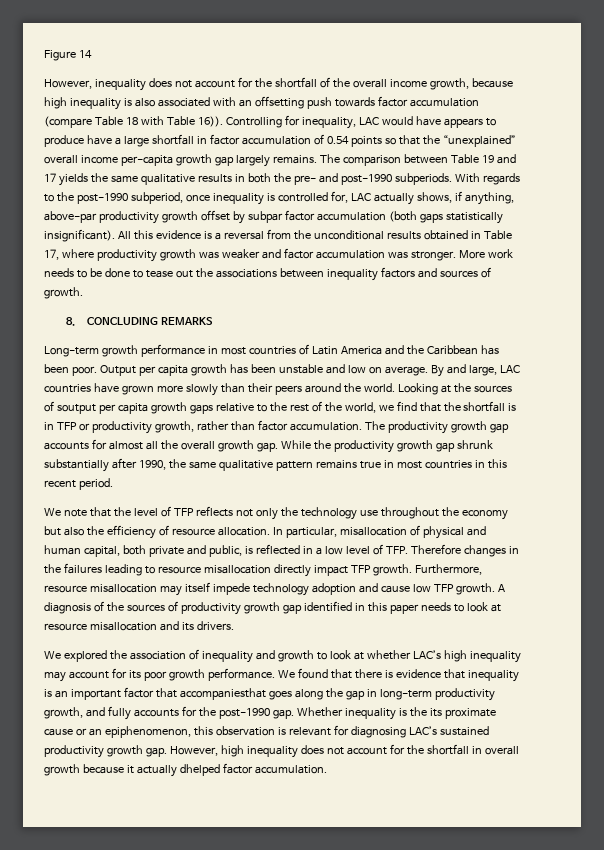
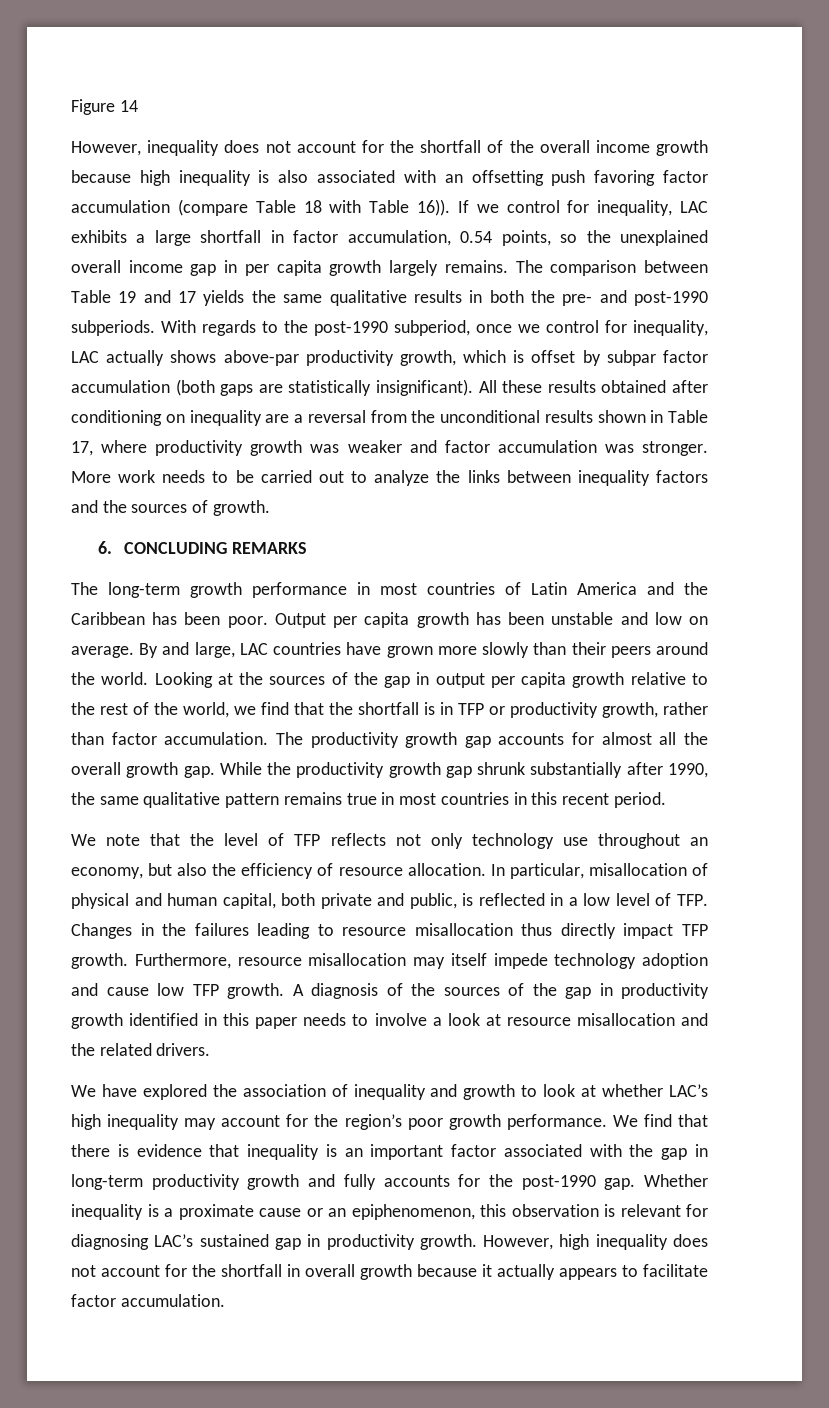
[429,78,469,90] growth, -> [656,140,708,156] growth
[334,97,375,107] towards -> [594,170,656,186] favoring
[225,115,496,129] [44,135,112,147] Controlling for inequality, LAC would have appears to produce have -> [457,200,708,216] [71,230,127,243] If we control for inequality, LAC exhibits
[241,134,516,147] [44,154,234,166] accumulation of 0.54 points so that the “unexplained” overall income per-capita growth gap -> [347,230,708,246] [71,260,382,276] accumulation, 0.54 points, so the unexplained overall income gap in per capita growth
[212,191,514,205] [44,211,198,224] inequality is controlled for, LAC actually shows, if anything, above-par productivity growth -> [518,320,708,336] [71,350,525,366] we control for inequality, LAC actually shows above-par productivity growth, which is
(443, 218) none -> [258,384,283,393] are
[133,230,212,240] this evidence is -> [502,380,709,393] [71,410,290,426] these results obtained after conditioning on inequality are
[423,230,468,240] obtained -> [597,410,646,423] shown
[104,268,277,278] done to tease out the associations -> [260,470,500,486] carried out to analyze the links
(437, 273) none -> [102,500,127,513] the
[65,317,75,326] 8. -> [97,541,112,554] 6.
[44,346,99,357] Long-term -> [71,582,180,598] The long-term
[56,402,213,414] soutput per capita growth gaps -> [353,672,625,688] the gap in output per capita growth
[280,507,298,517] the -> (463, 841) none
[441,507,508,520] the economy -> [690,837,709,846] [71,867,143,879] an economy,
[410,544,506,557] Therefore changes -> [71,923,132,939] Changes
(271, 569) none -> [521,923,553,936] thus
[180,602,302,615] productivity growth gap -> [532,983,709,999] [71,1013,123,1029] the gap in productivity growth
(464, 608) none -> [374,1013,442,1026] involve a
[181,622,194,631] its -> [71,1043,152,1056] the related
(61, 655) none -> [101,1084,137,1097] have
[128,670,141,679] its -> [314,1114,402,1130] the region’s
[297,668,328,679] found -> [643,1114,672,1127] find
[155,688,323,700] that accompaniesthat goes along -> [503,1144,622,1157] associated with
[44,707,83,719] growth, -> [247,1174,300,1190] growth
[409,707,442,717] the its -> [164,1208,173,1217] a
[44,745,167,758] productivity growth gap. -> [274,1234,477,1250] gap in productivity growth.
[179,764,220,776] dhelped -> [559,1264,708,1280] appears to facilitate

